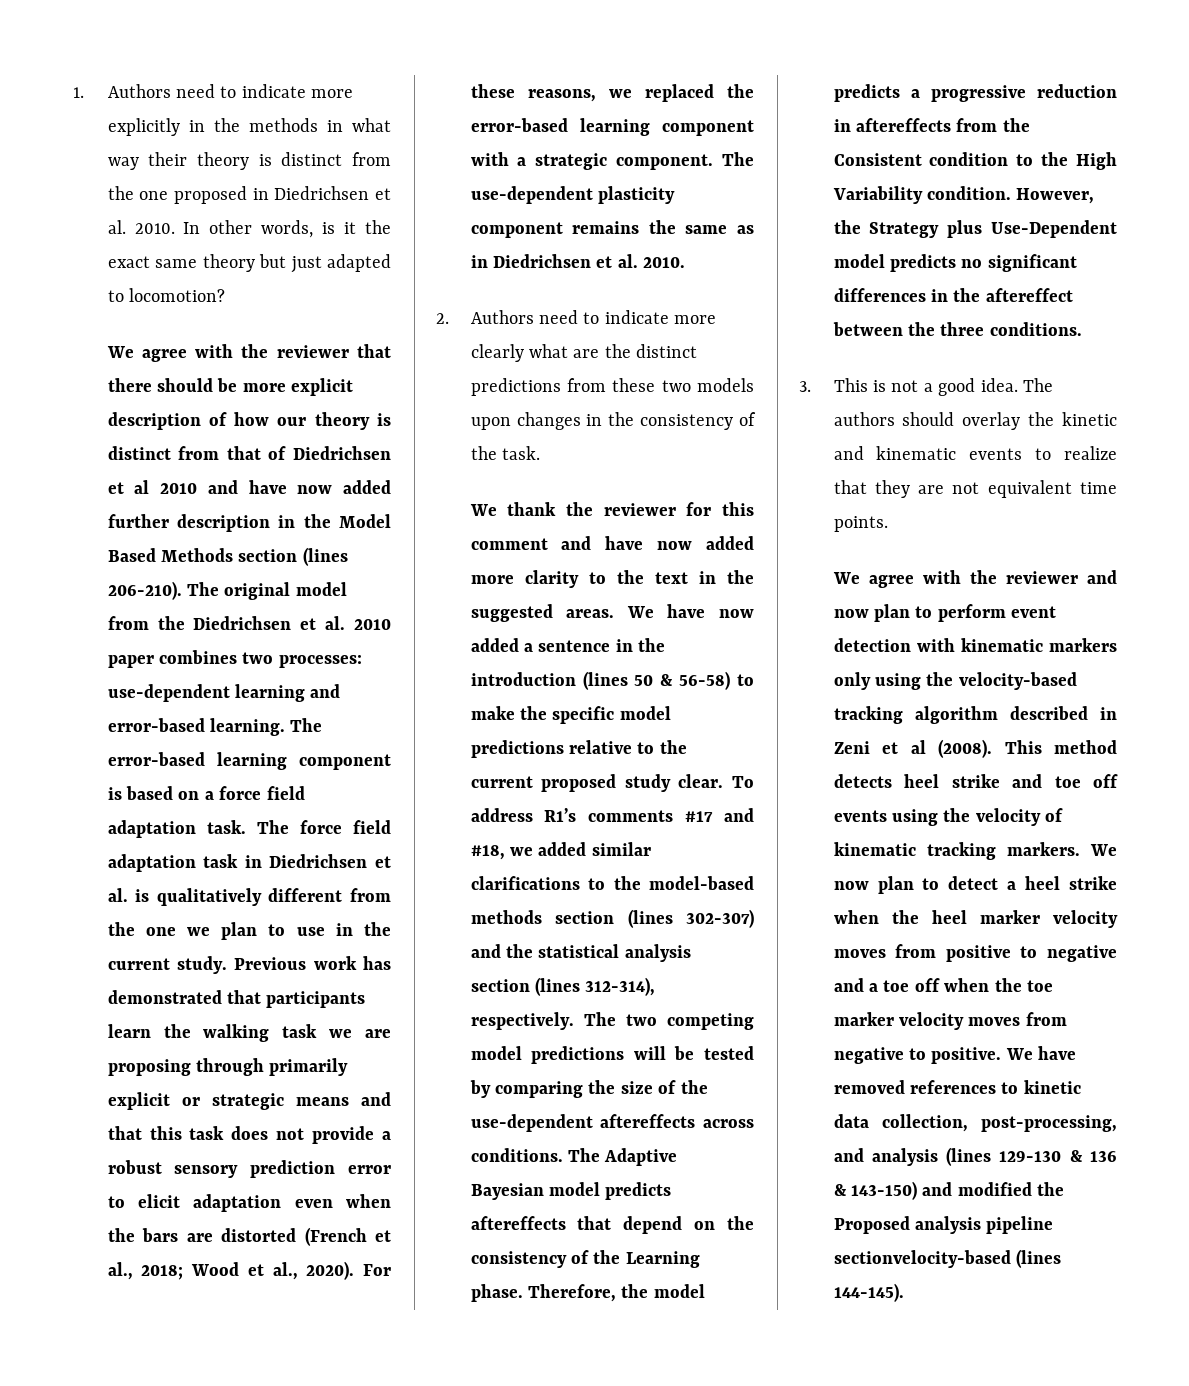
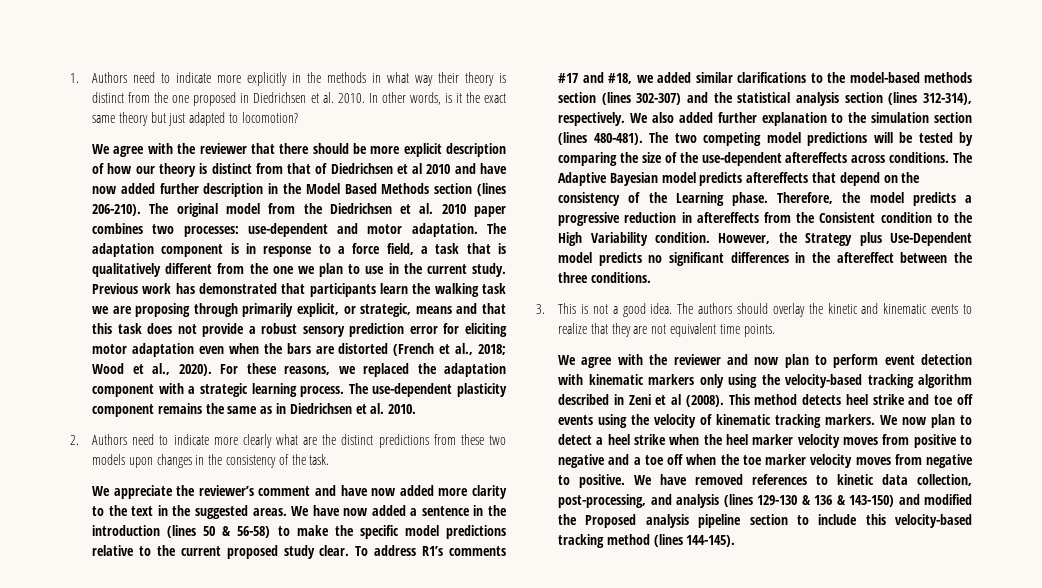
[235,684,341,702] [107,718,323,736] [107,752,391,770] [107,786,305,800] [107,820,391,838] [107,854,391,872] [107,888,128,902] learning and error-based learning. The error-based learning component is based on a force field adaptation task. The force field adaptation task in Diedrichsen et al. -> [337,223,507,237] [92,243,491,257] and motor adaptation. The adaptation component is in response to a force field, a task that
[107,1092,284,1110] explicit or strategic -> [297,303,412,317] explicit, or strategic,
[107,1194,180,1208] to elicit -> [443,323,507,337] [92,344,128,354] for eliciting motor
[470,118,650,136] error-based learning -> [443,363,506,377] adaptation
[616,154,714,170] component. -> [251,383,345,397] learning process.
[507,502,754,516] thank the reviewer for this -> [113,485,254,499] appreciate the reviewer’s
(574, 1021) none -> [630,112,973,126] [558,132,643,145] We also added further explanation to the simulation section (lines 480-481).
[833,1250,1011,1268] sectionvelocity-based -> [749,514,972,528] [558,534,650,548] section to include this velocity-based tracking method

